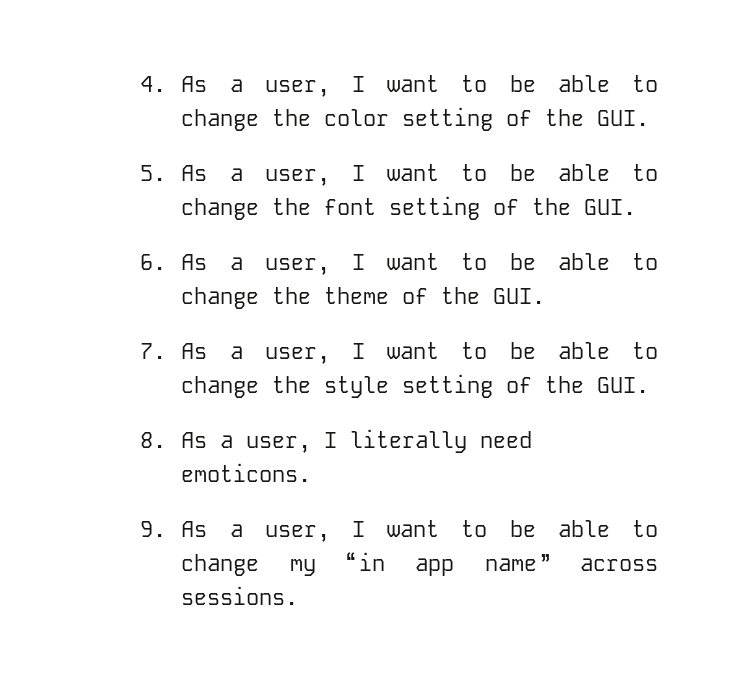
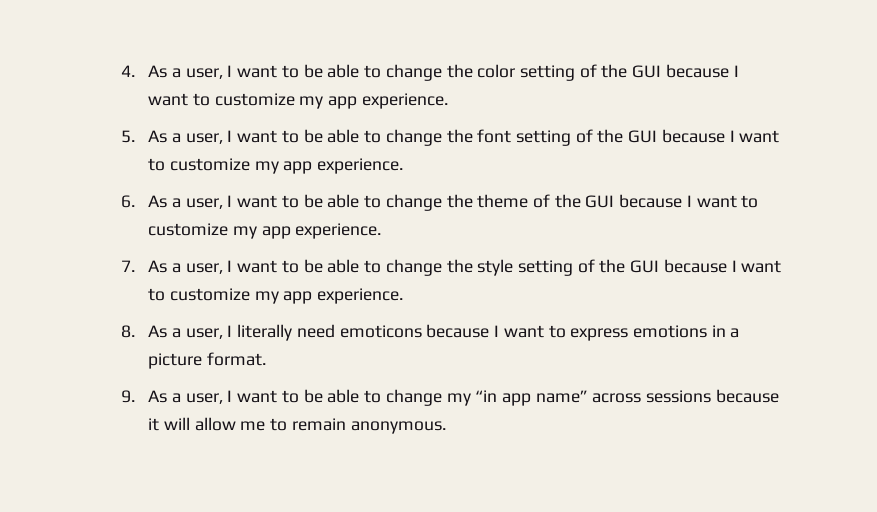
[597,110,650,126] GUI. -> [632,64,739,78] [148,93,448,109] GUI because I want to customize my app experience.
[584,199,637,215] GUI. -> [628,129,780,143] [148,158,404,174] GUI because I want to customize my app experience.
[493,288,546,304] GUI. -> [585,194,759,208] [148,223,382,239] GUI because I want to customize my app experience.
[597,377,650,393] GUI. -> [630,259,782,273] [148,288,404,304] GUI because I want to customize my app experience.
[181,463,312,482] emoticons. -> [339,324,740,341] [148,352,267,369] emoticons because I want to express emotions in a picture format.
[181,586,299,605] sessions. -> [646,389,779,403] [148,417,446,434] sessions because it will allow me to remain anonymous.

